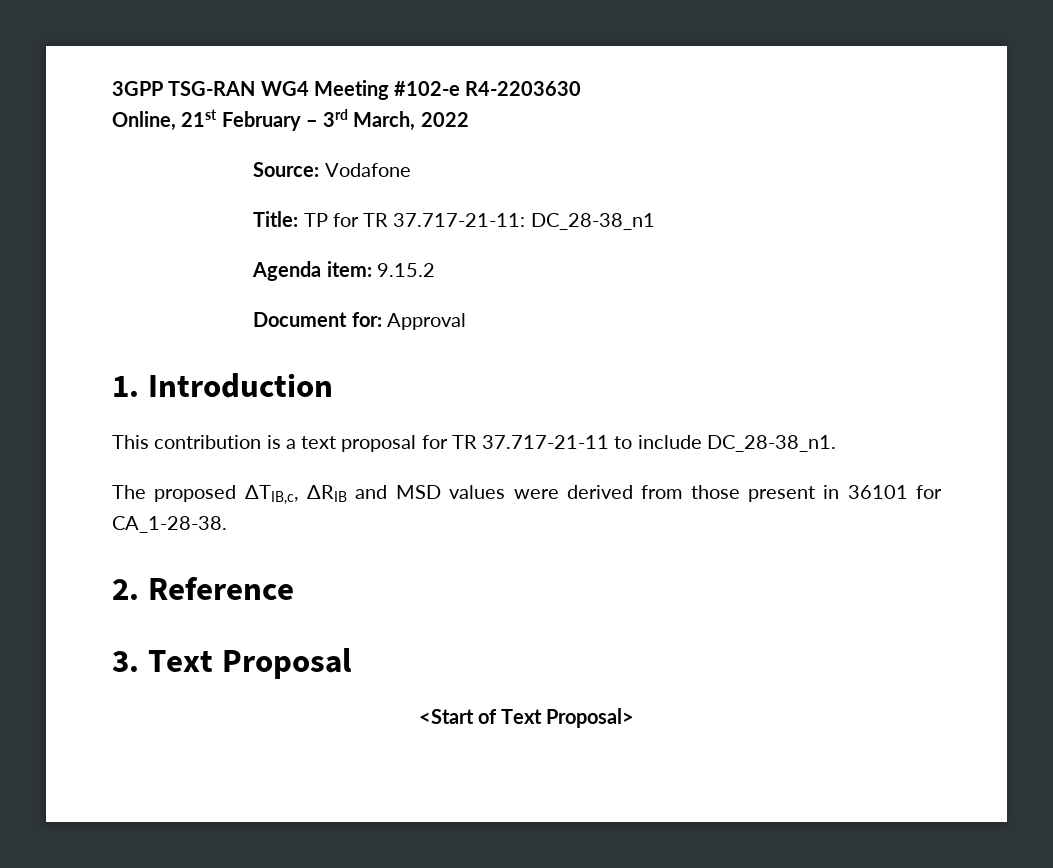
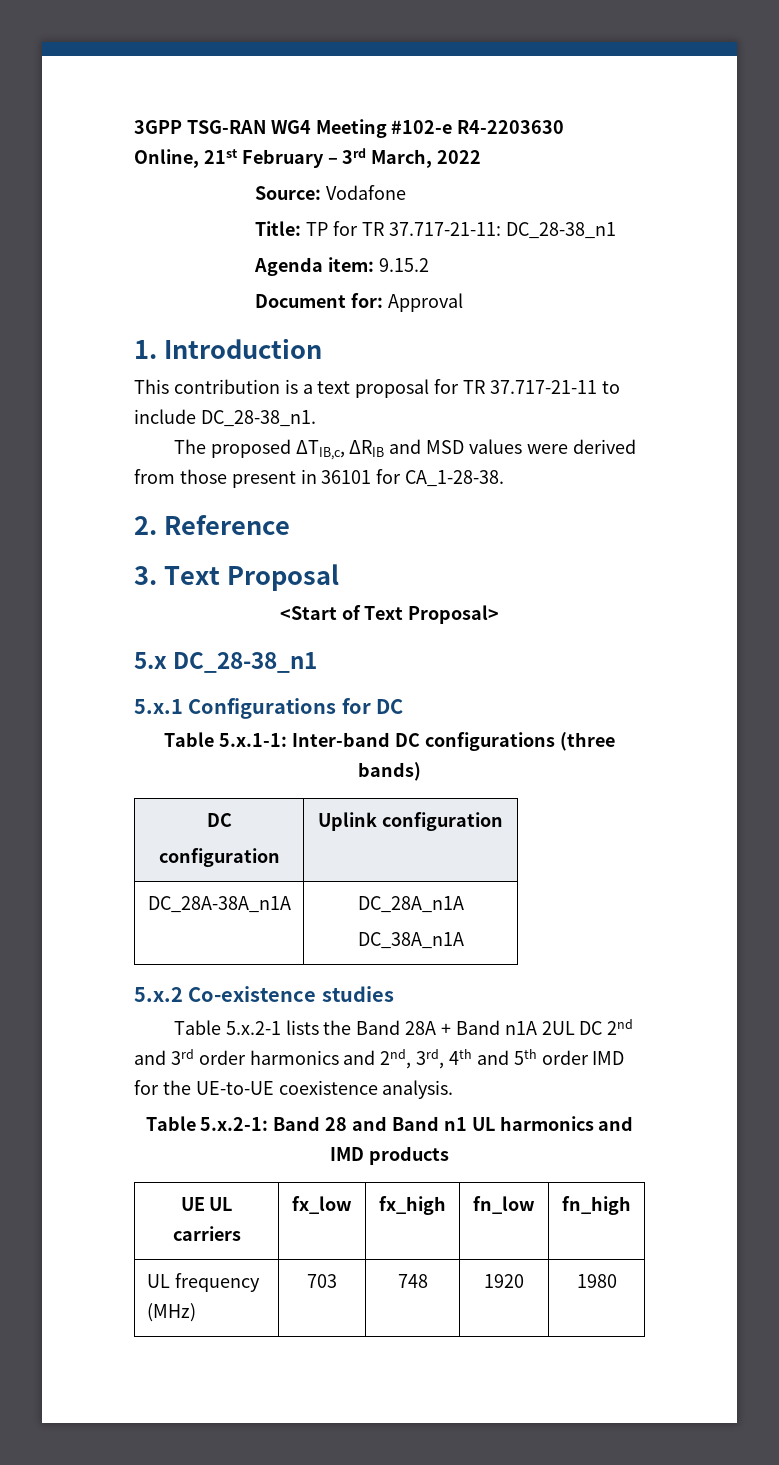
(635, 718) none -> [134,652,318,673] [134,698,404,719] [164,732,615,751] [358,762,421,781] [206,813,232,827] [158,848,280,867] [318,812,503,831] [147,896,291,913] [357,896,464,913] [357,932,464,949] [134,986,394,1002] [173,1019,634,1035] [134,1049,625,1069] [134,1080,454,1099] [145,1116,634,1131] [330,1146,449,1165] [180,1197,233,1211] [172,1226,241,1241] [292,1196,352,1214] [379,1196,446,1215] [473,1196,535,1214] [562,1196,631,1215] [146,1273,260,1292] [146,1303,196,1322] [307,1274,337,1288] [397,1274,428,1288] [484,1274,524,1288] [576,1274,617,1288] // 5.x DC_28-38_n1 // 5.x.1 Configurations for DC // Table 5.x.1-1: Inter-band DC configurations (three bands) // DC // configuration | Uplink configuration // DC_28A-38A_n1A | DC_28A_n1A // DC_38A_n1A // 5.x.2 Co-existence studies // Table 5.x.2-1 lists the Band 28A + Band n1A 2UL DC 2nd and 3rd order harmonics and 2nd, 3rd, 4th and 5th order IMD for the UE-to-UE coexistence analysis. // Table 5.x.2-1: Band 28 and Band n1 UL harmonics and IMD products // UE UL carriers | fx_low | fx_high | fn_low | fn_high // UL frequency (MHz) | 703 | 748 | 1920 | 1980

